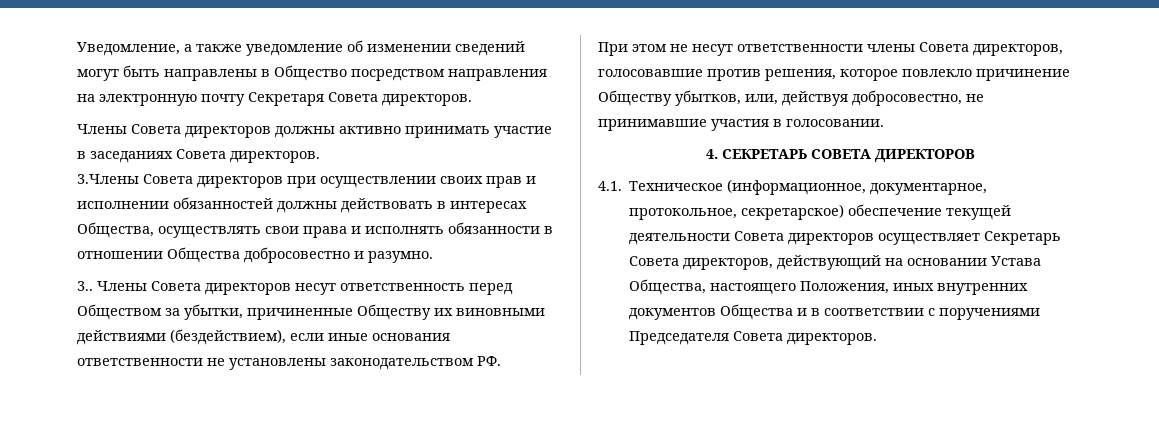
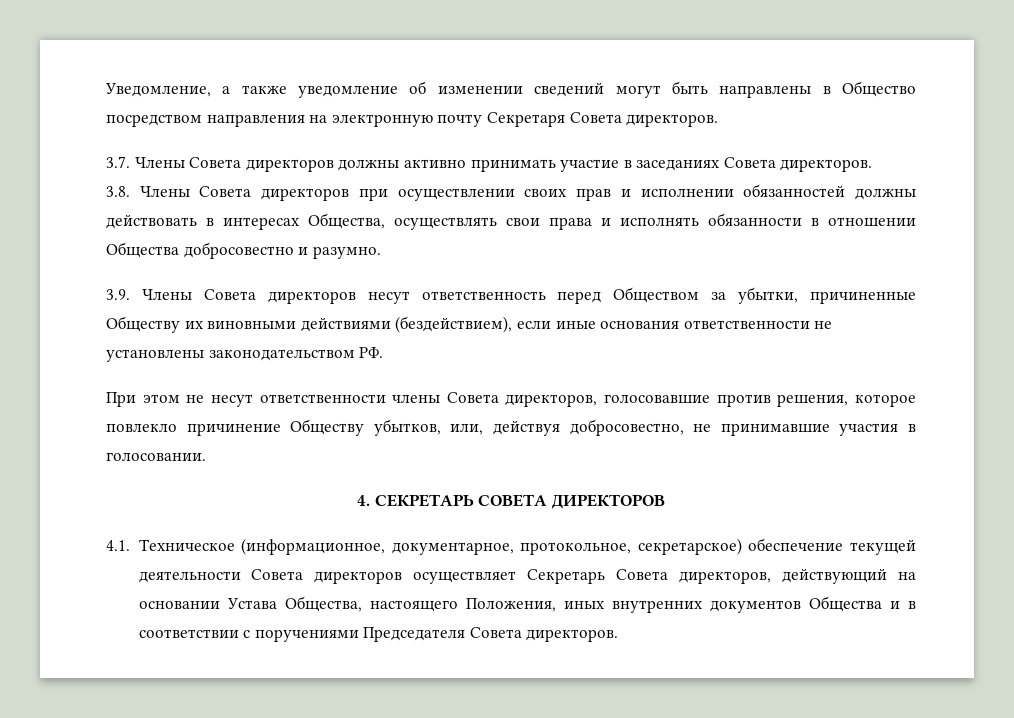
(472, 100) none -> [106,156,130,168] 3.7.
[77,174,139,184] 3.Члены -> [106,186,190,197] 3.8. Члены
[77,281,93,291] 3.. -> [106,289,130,300] 3.9.

